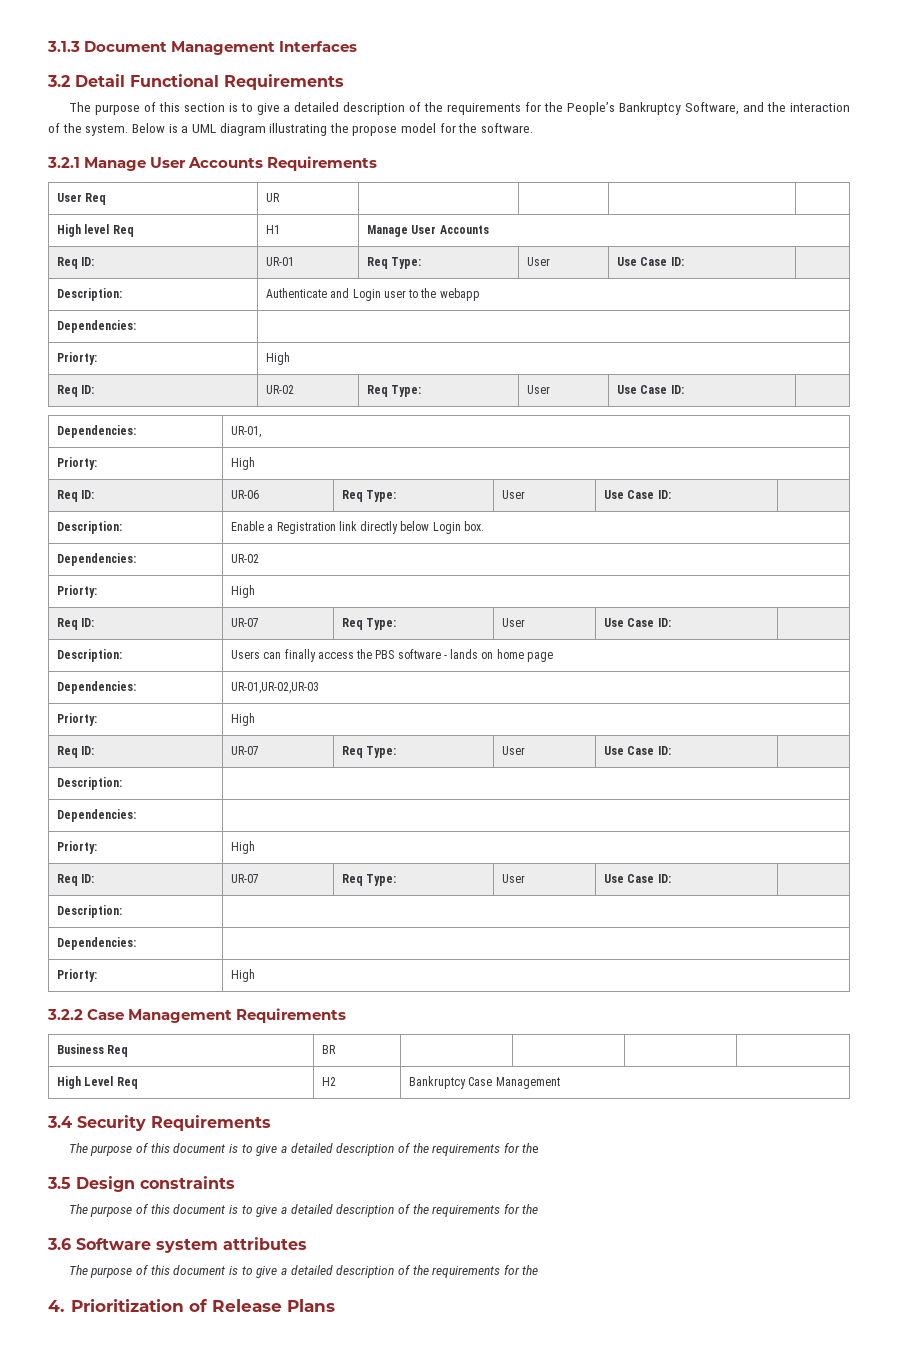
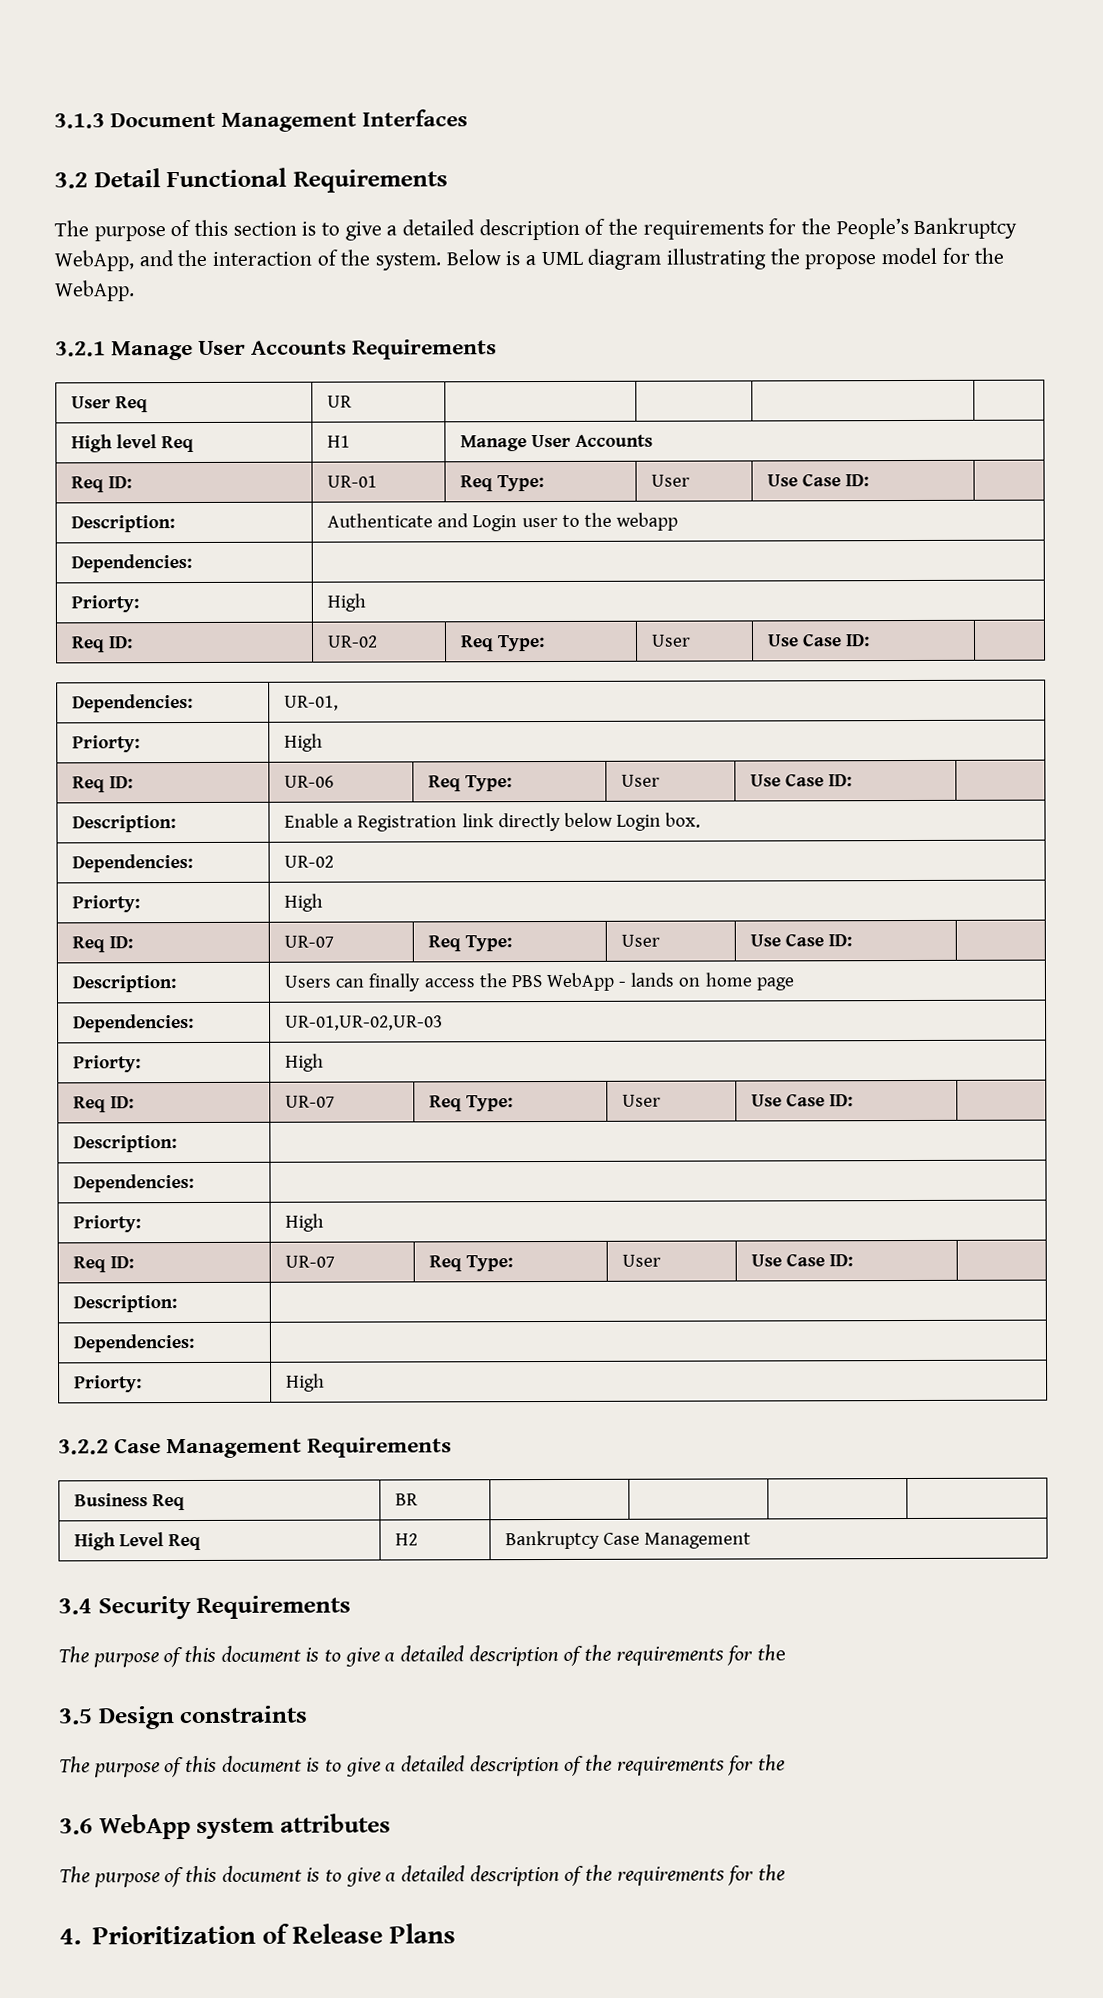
[685,102,740,115] Software, -> [54,250,134,272] WebApp,
[481,123,534,133] software. -> [54,280,135,302] WebApp.
[397,649,441,659] software -> [545,972,614,992] WebApp
[76,1238,151,1250] Software -> [98,1814,191,1840] WebApp

